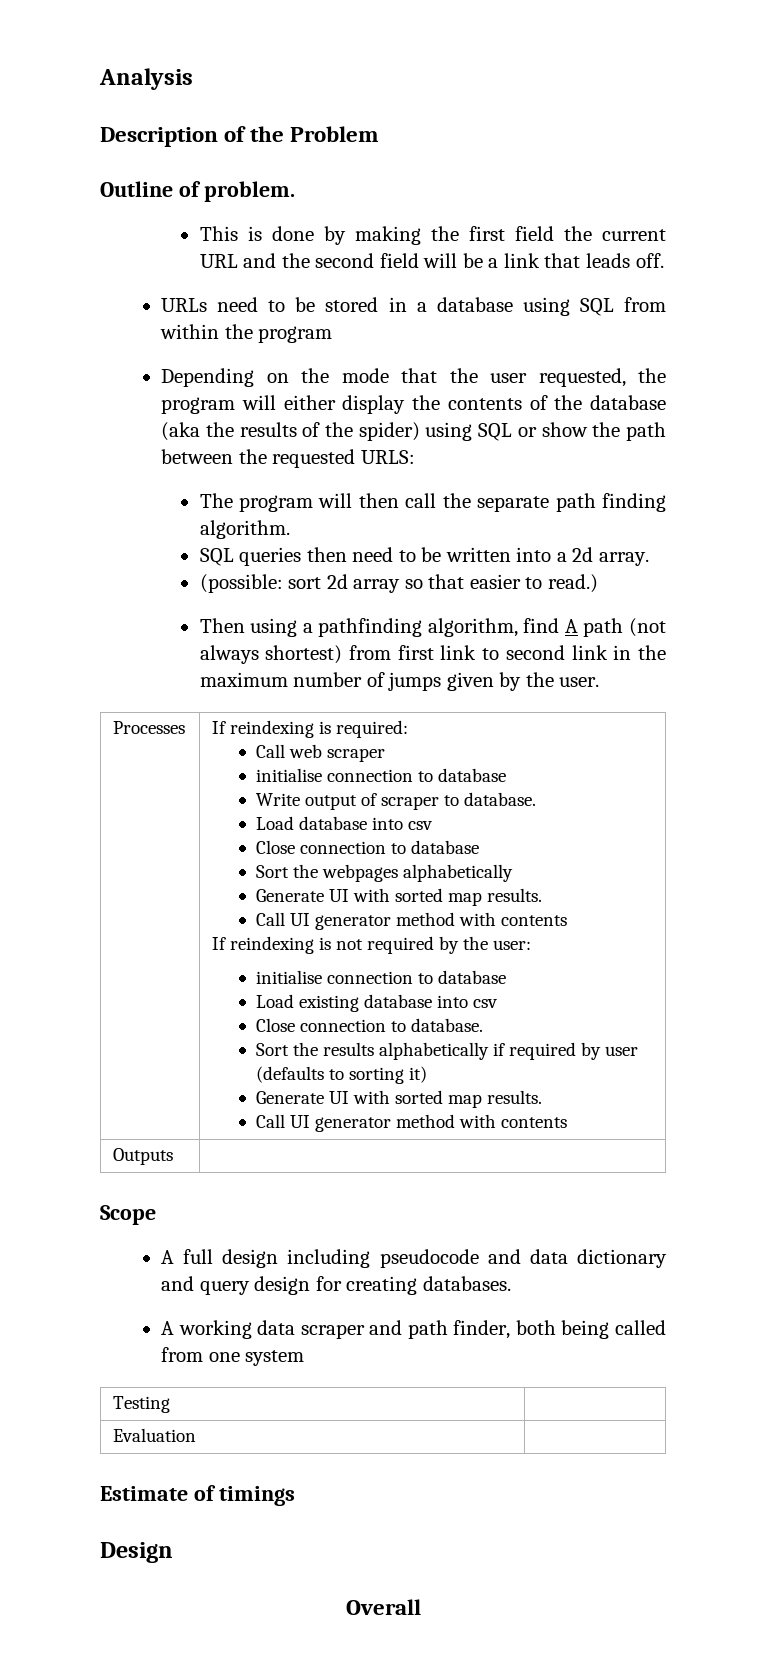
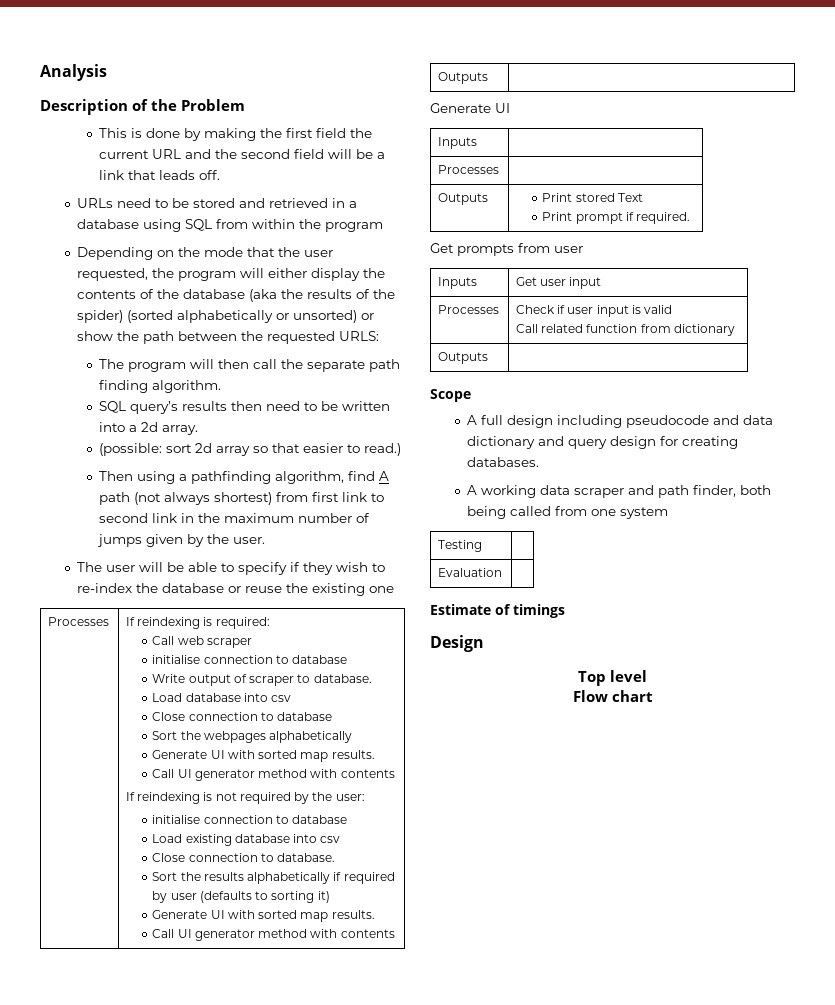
[100,181,295,202] // Outline of problem. -> (245, 105) none
(379, 304) none -> [238,198,328,208] and retrieved
[425,422,513,441] using SQL -> [126,310,357,323] (sorted alphabetically or unsorted)
[239,547,302,566] queries -> [129,401,227,414] query’s results
(600, 682) none -> [76,562,385,575] [76,583,394,596] // The user will be able to specify if they wish to re-index the database or reuse the existing one
(174, 1156) none -> [430,103,510,113] [438,137,478,149] [438,165,500,174] [438,193,489,205] [542,193,643,202] [542,212,691,224] [430,243,583,256] [438,277,478,289] [516,277,602,289] [438,305,500,314] [516,305,673,317] [516,324,735,336] [438,352,489,364] // Generate UI // Inputs | // Processes | // Outputs | Print stored Text // Print prompt if required. // Get prompts from user // Inputs | Get user input // Processes | Check if user input is valid // Call related function from dictionary // Outputs |
[345,1599,421,1615] Overall -> [578,670,647,686] [572,690,653,702] Top level // Flow chart

